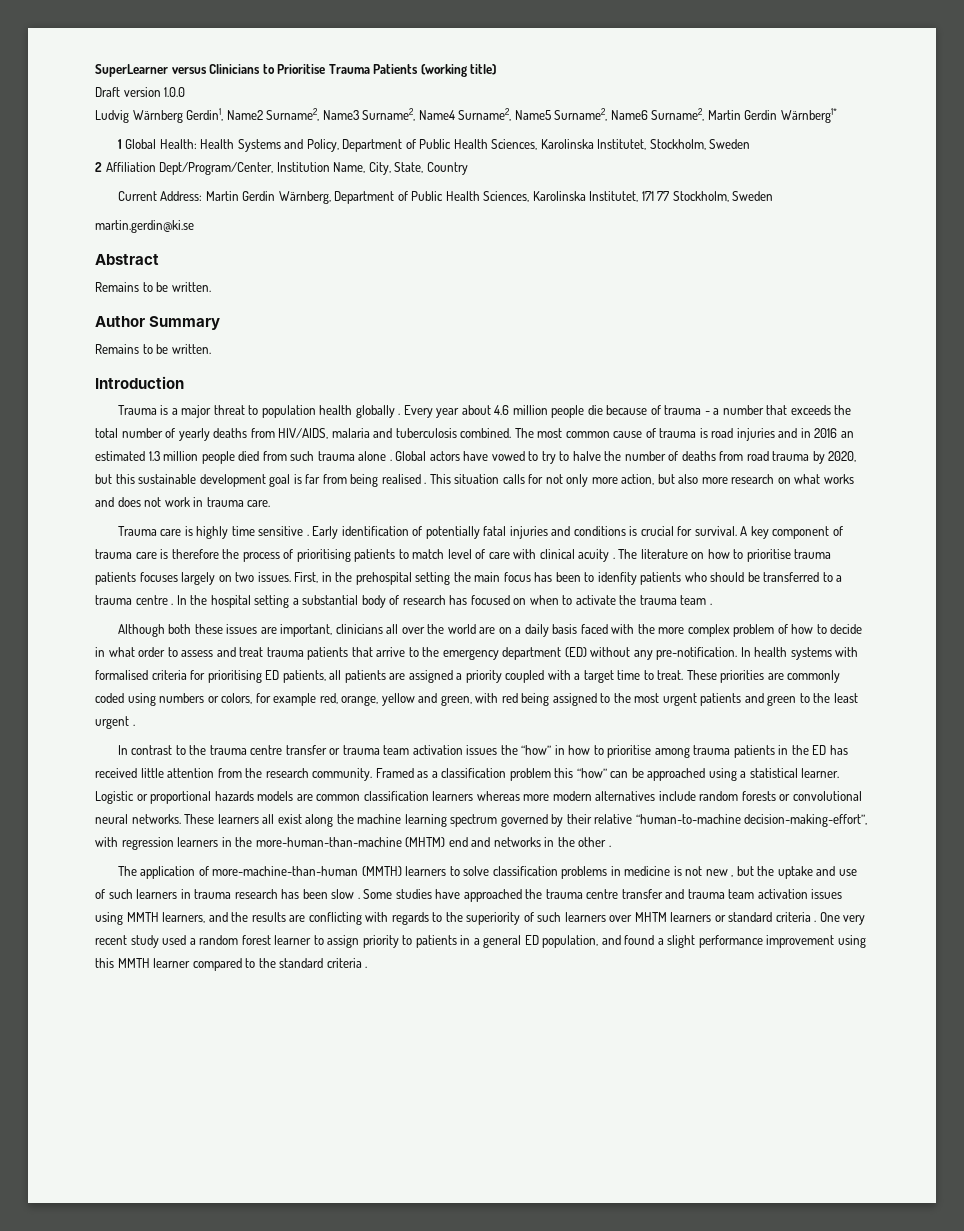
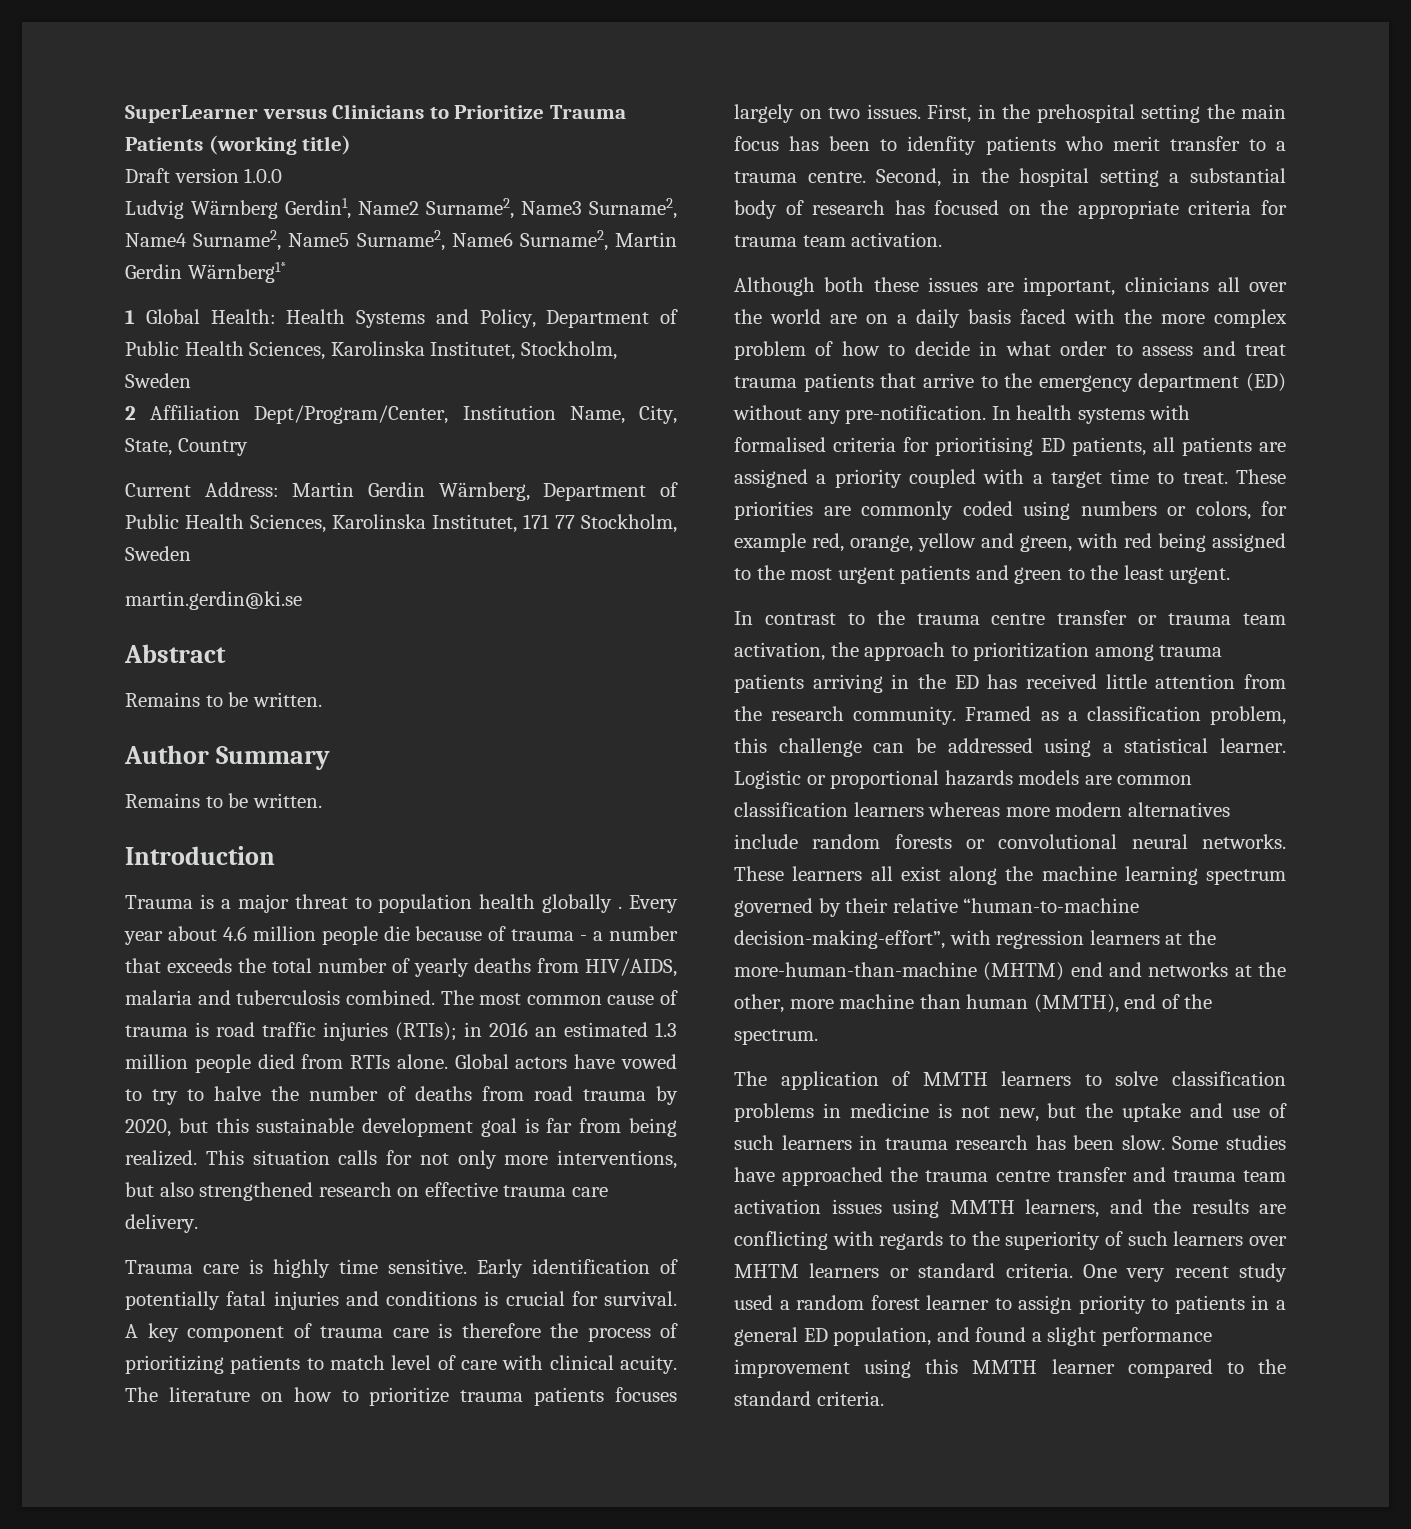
[277,64,326,74] Prioritise -> [454,105,545,119] Prioritize
[736,428,798,441] injuries and -> [262,1022,457,1041] traffic injuries (RTIs);
[290,451,392,461] such trauma alone . -> [350,1054,448,1069] RTIs alone.
[381,474,427,484] realised . -> [125,1150,197,1166] realized.
[621,474,655,485] action, -> [557,1150,677,1169] interventions,
[701,477,728,484] more -> [199,1182,314,1201] strengthened
[794,474,854,484] [95,497,271,507] what works and does not work in trauma care. -> [424,1182,608,1197] [125,1214,198,1233] effective trauma care delivery.
[258,526,309,536] sensitive . -> [388,1259,467,1274] sensitive.
[296,549,351,562] prioritising -> [125,1355,224,1374] prioritizing
[578,549,615,562] acuity . -> [619,1355,677,1374] acuity.
[746,549,791,562] prioritise -> [369,1387,450,1406] prioritize
[710,572,843,582] [95,595,187,605] should be transferred to a trauma centre . In -> [1112,136,1286,151] [734,168,970,187] merit transfer to a trauma centre. Second, in
[529,595,712,605] when to activate the trauma team . -> [1040,200,1287,219] [734,232,943,247] the appropriate criteria for trauma team activation.
[95,716,135,729] urgent . -> [1169,567,1231,584] urgent.
[412,745,652,758] activation issues the “how” in how to prioritise -> [734,642,1090,661] activation, the approach to prioritization
(775, 751) none -> [812,674,883,693] arriving
[509,768,607,781] problem this “how” -> [1210,706,1286,725] [734,738,862,757] problem, this challenge
[647,768,706,781] approached -> [947,738,1033,753] addressed
[221,837,232,847] in -> [1165,933,1183,945] at
[544,837,611,847] in the other . -> [1234,962,1286,977] [734,994,1213,1013] [734,1029,818,1045] at the other, more machine than human (MMTH), end of the spectrum.
[212,866,402,876] more-machine-than-human (MMTH) -> [922,1072,988,1086] MMTH
[705,869,734,877] new , -> [998,1108,1039,1122] new,
[331,889,360,899] slow . -> [1121,1135,1165,1150] slow.
[775,912,817,922] criteria . -> [1005,1263,1073,1278] criteria.
[326,958,368,968] criteria . -> [816,1391,884,1406] criteria.

